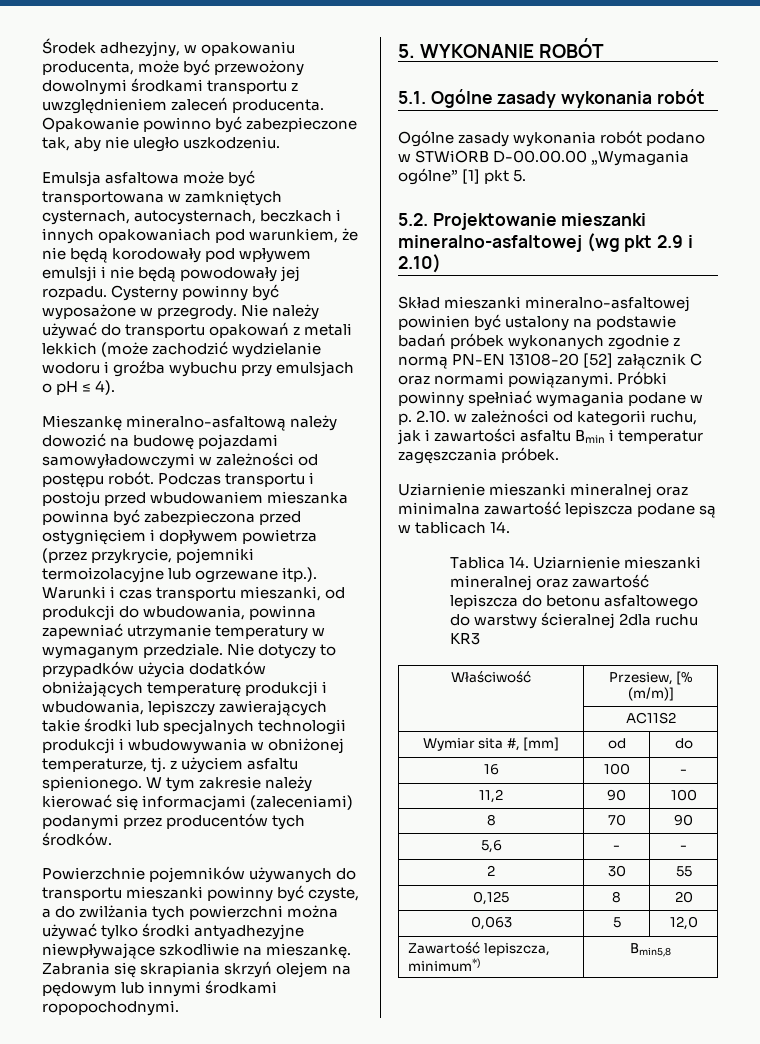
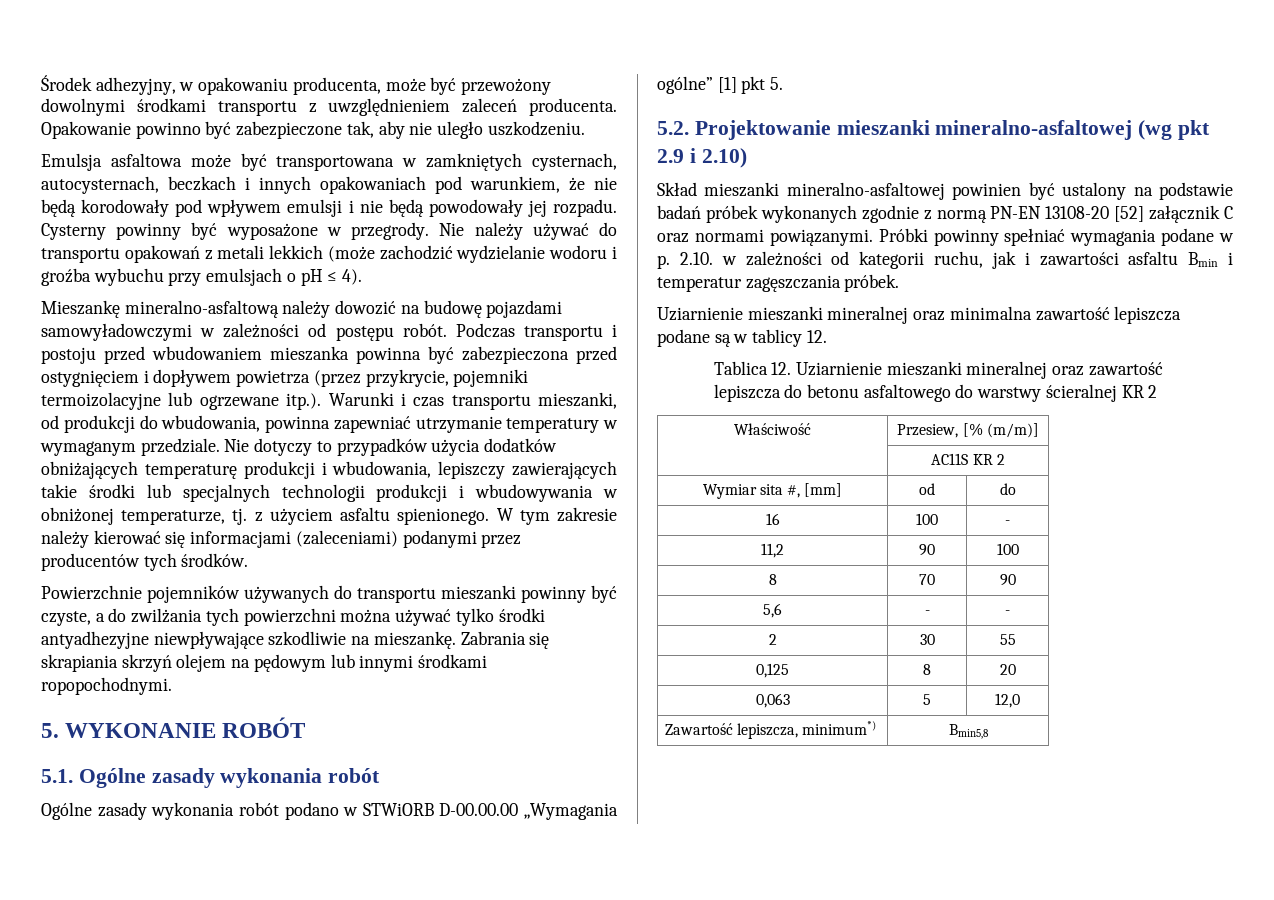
[415,521,511,534] tablicach 14. -> [752,329,827,347] tablicy 12.
[509,556,530,568] 14. -> [771,362,792,375] 12.
[619,613,699,626] [450,633,481,645] 2dla ruchu KR3 -> [1121,385,1158,398] KR 2
[625,712,676,724] AC11S2 -> [931,453,1005,465] AC11S KR 2

